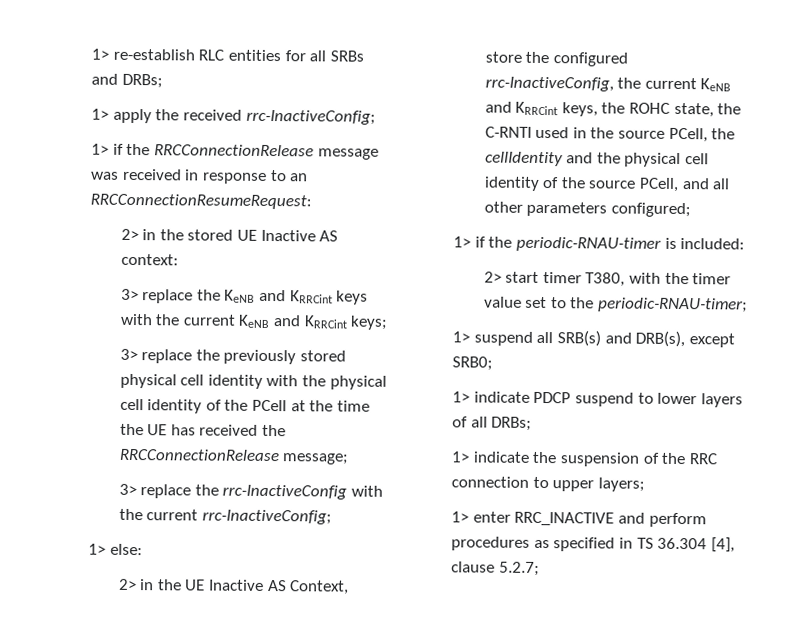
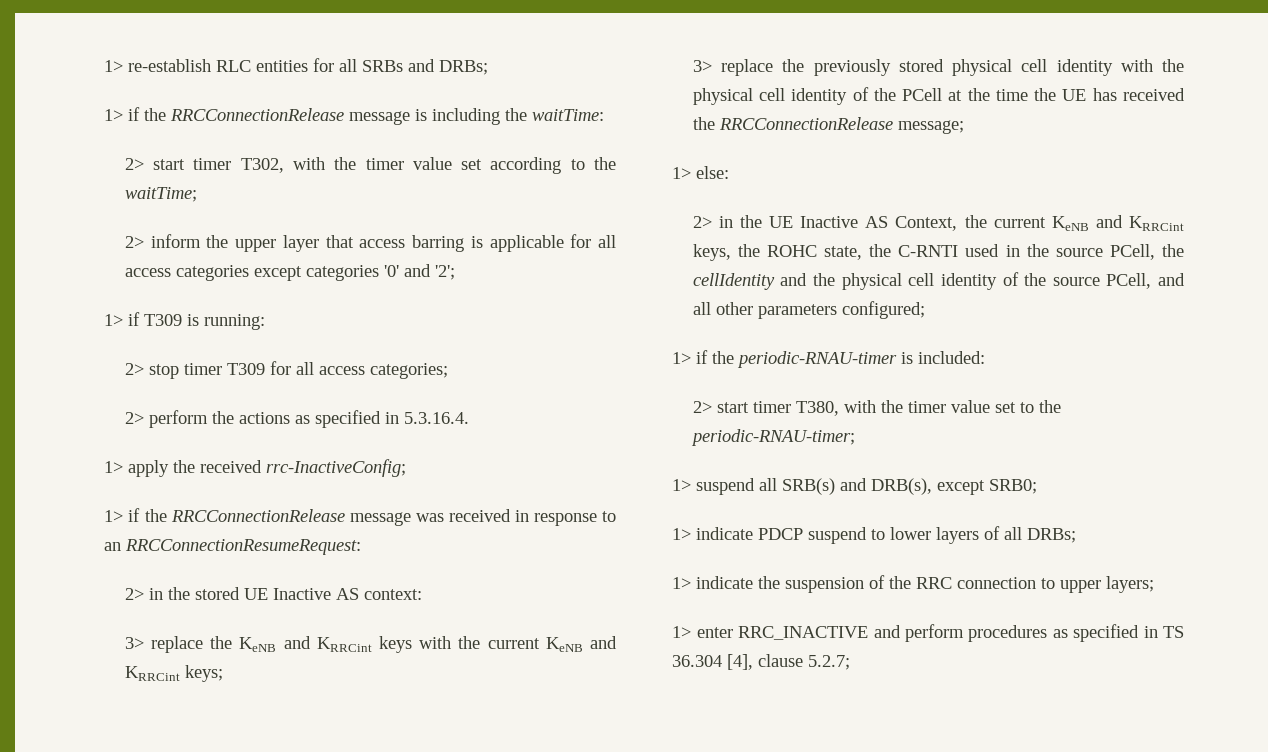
(163, 81) none -> [104,107,605,125] [124,157,617,174] [124,187,197,202] [124,234,616,252] [124,264,455,281] [104,312,266,330] [124,361,448,379] [124,410,469,428] // 1> if the RRCConnectionRelease message is including the waitTime: // 2> start timer T302, with the timer value set according to the waitTime; // 2> inform the upper layer that access barring is applicable for all access categories except categories '0' and '2'; // 1> if T309 is running: // 2> stop timer T309 for all access categories; // 2> perform the actions as specified in 5.3.16.4.
[118,483,383,500] [118,508,332,525] // 3> replace the rrc-InactiveConfig with the current rrc-InactiveConfig; -> (964, 127) none
[484,51,628,67] [484,76,614,92] store the configured rrc-InactiveConfig, -> (958, 223) none

